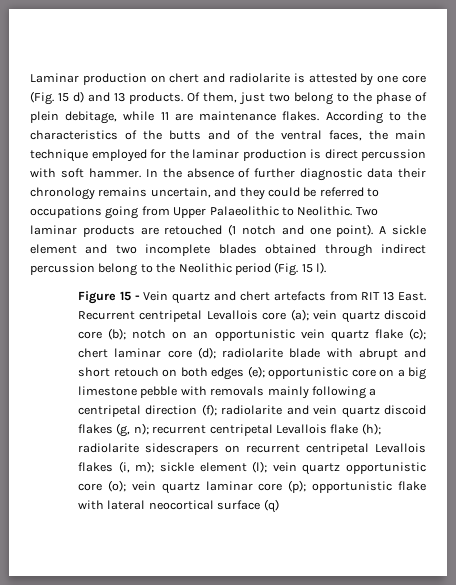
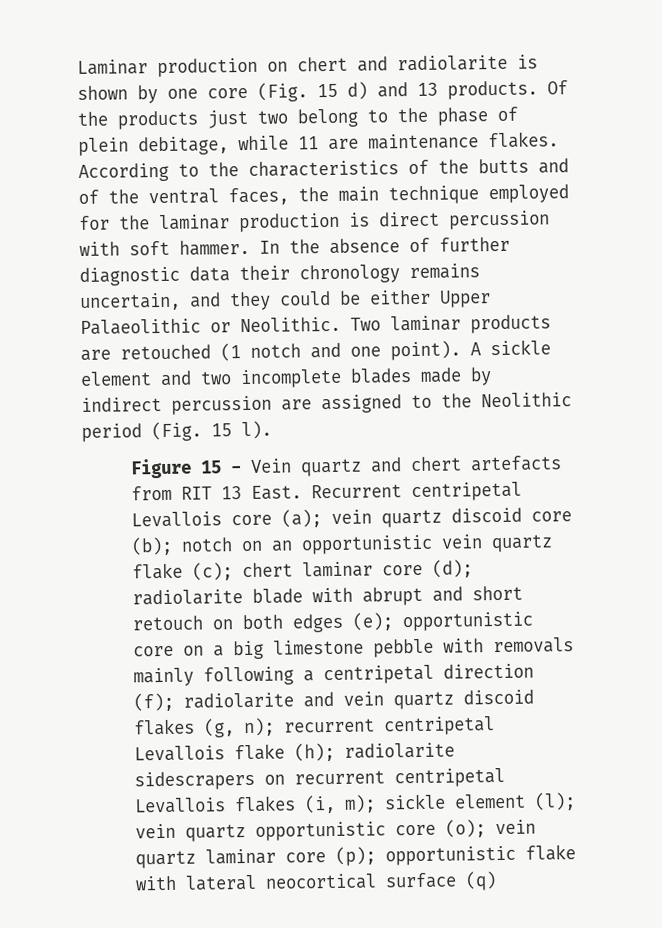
[308,73,357,83] attested -> [77,85,128,100] shown
[203,92,237,103] them, -> [77,110,199,130] the products
[319,187,379,197] [30,206,170,219] referred to occupations going from -> [369,289,431,305] either
[281,207,294,216] to -> [210,322,231,333] or
[265,244,426,257] [30,263,138,276] obtained through indirect percussion belong -> [420,367,492,386] [81,394,402,415] made by indirect percussion are assigned

